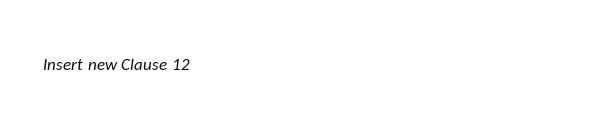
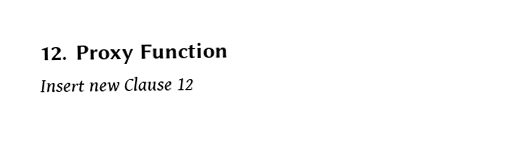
(43, 64) none -> [39,41,229,65] 12. Proxy Function //

